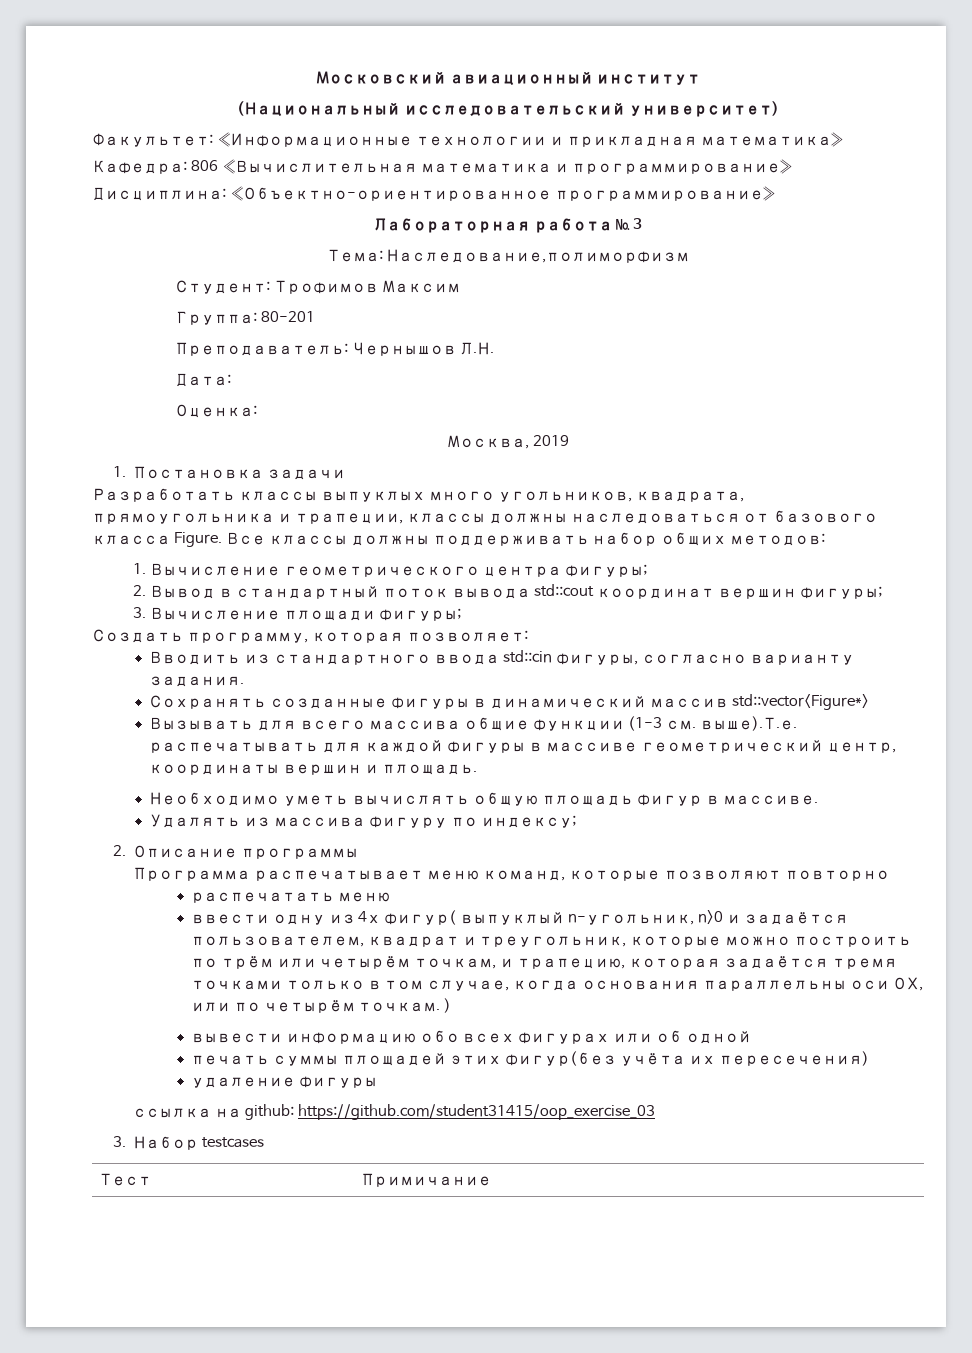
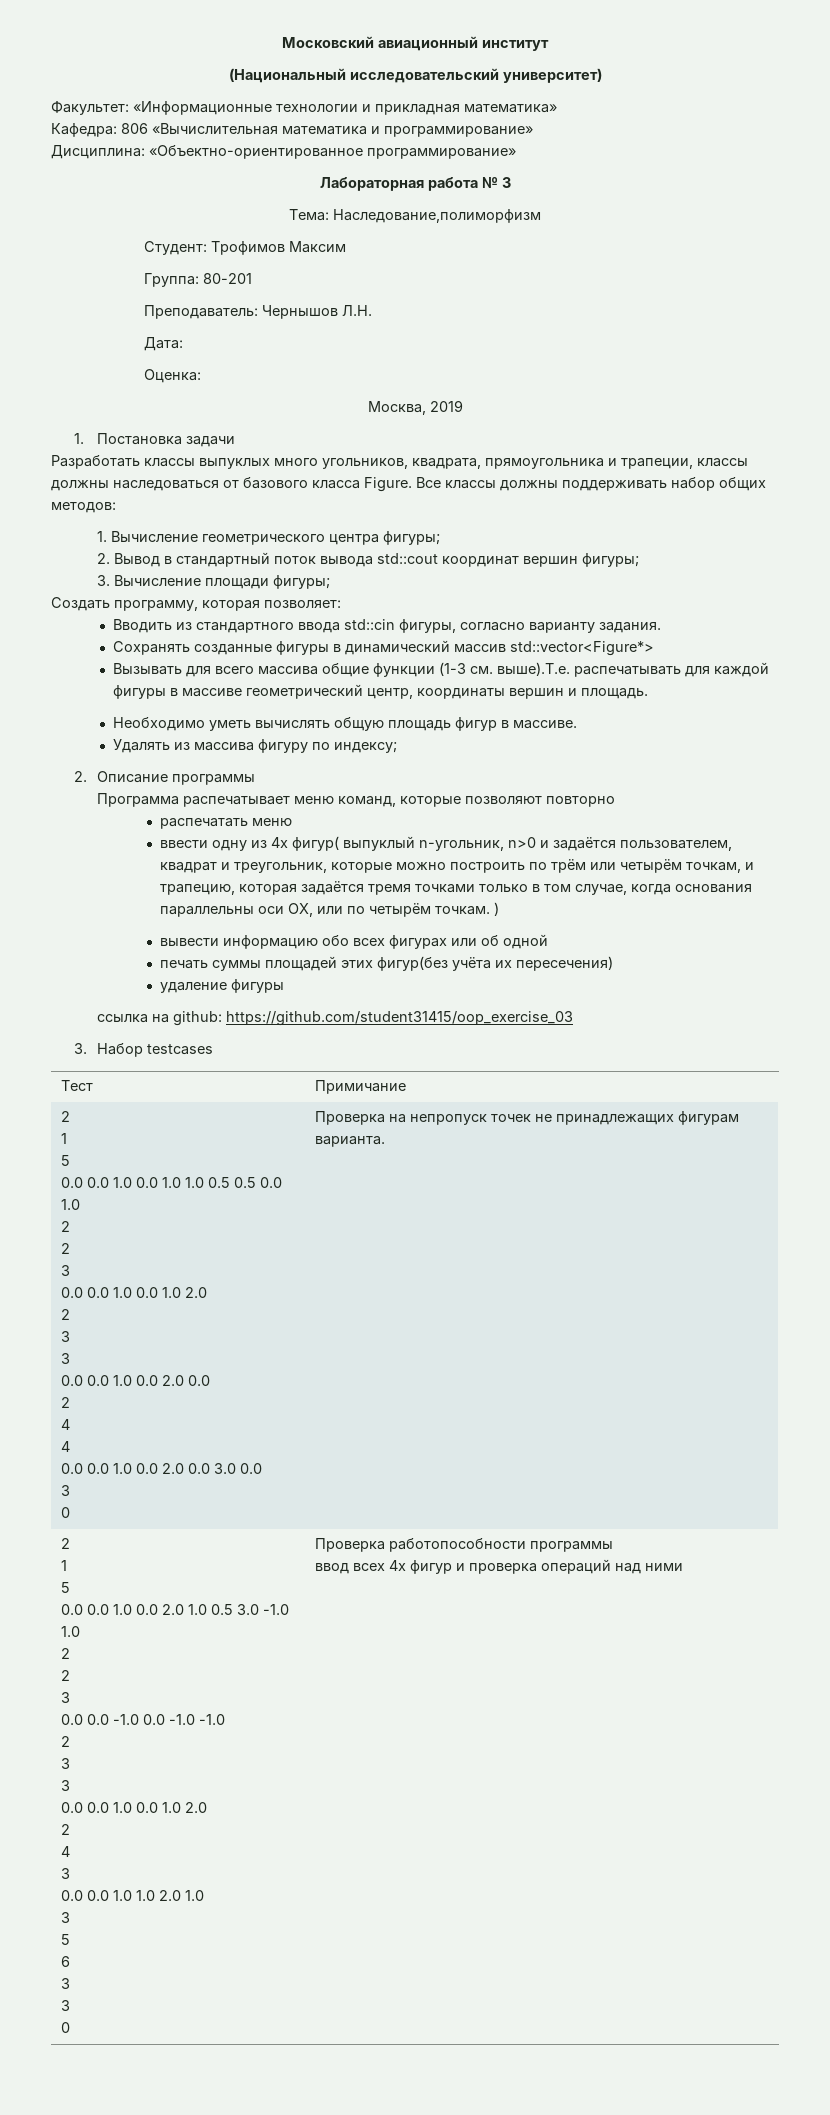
(491, 1180) none -> [61,1111,71,1122] [61,1133,68,1144] [61,1155,71,1166] [61,1177,283,1188] [61,1199,81,1210] [61,1221,71,1232] [61,1243,71,1254] [61,1265,71,1276] [61,1287,208,1298] [61,1309,71,1320] [61,1331,71,1342] [61,1353,71,1364] [61,1375,211,1386] [61,1397,71,1408] [61,1419,71,1430] [61,1441,71,1452] [61,1463,263,1474] [61,1485,71,1496] [61,1507,71,1518] [315,1111,740,1125] [315,1136,386,1147] [61,1538,71,1549] [61,1560,68,1571] [61,1582,71,1593] [61,1604,290,1615] [61,1626,81,1637] [61,1648,71,1659] [61,1670,71,1681] [61,1692,71,1703] [61,1714,226,1725] [61,1736,71,1747] [61,1758,71,1769] [61,1780,71,1791] [61,1802,208,1813] [61,1824,71,1835] [61,1846,71,1857] [61,1868,71,1879] [61,1890,205,1901] [61,1912,71,1923] [61,1934,71,1945] [61,1956,71,1967] [61,1978,71,1989] [61,2000,71,2011] [61,2022,71,2033] [315,1538,614,1552] [315,1559,684,1574] // 2 // 1 // 5 // 0.0 0.0 1.0 0.0 1.0 1.0 0.5 0.5 0.0 1.0 // 2 // 2 // 3 // 0.0 0.0 1.0 0.0 1.0 2.0 // 2 // 3 // 3 // 0.0 0.0 1.0 0.0 2.0 0.0 // 2 // 4 // 4 // 0.0 0.0 1.0 0.0 2.0 0.0 3.0 0.0 // 3 // 0 | Проверка на непропуск точек не принадлежащих фигурам варианта. // 2 // 1 // 5 // 0.0 0.0 1.0 0.0 2.0 1.0 0.5 3.0 -1.0 1.0 // 2 // 2 // 3 // 0.0 0.0 -1.0 0.0 -1.0 -1.0 // 2 // 3 // 3 // 0.0 0.0 1.0 0.0 1.0 2.0 // 2 // 4 // 3 // 0.0 0.0 1.0 1.0 2.0 1.0 // 3 // 5 // 6 // 3 // 3 // 0 | Проверка работопособности программы // ввод всех 4х фигур и проверка операций над ними

